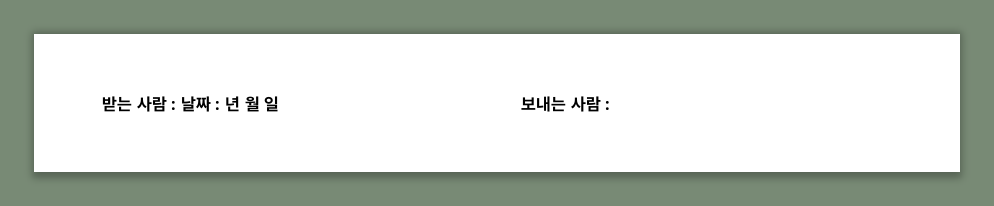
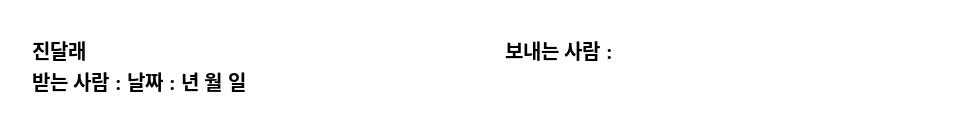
(102, 104) none -> [32,41,86,61] 진달래 //

